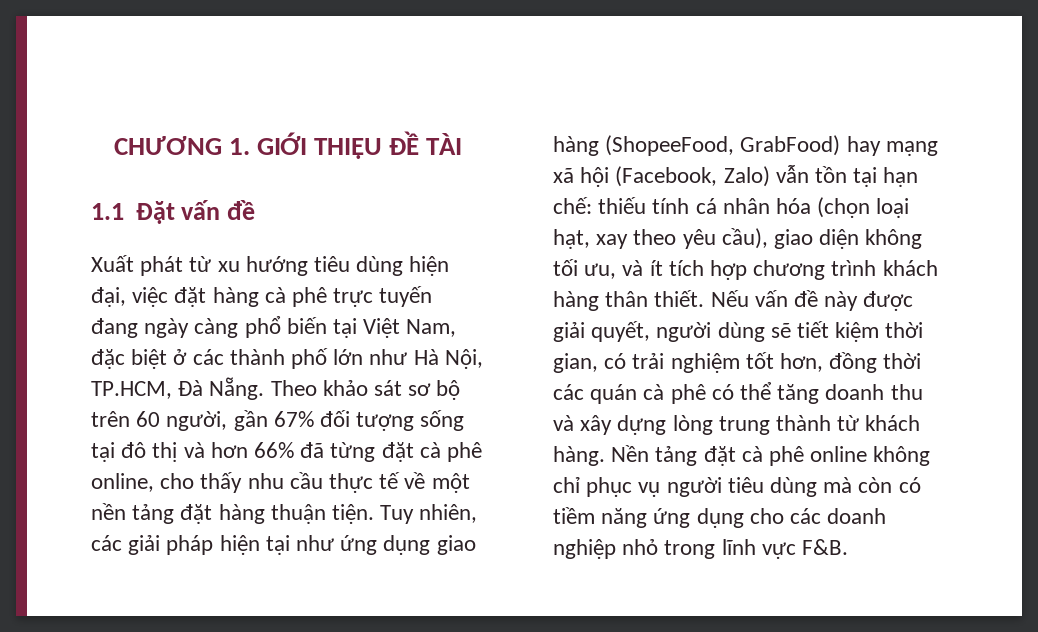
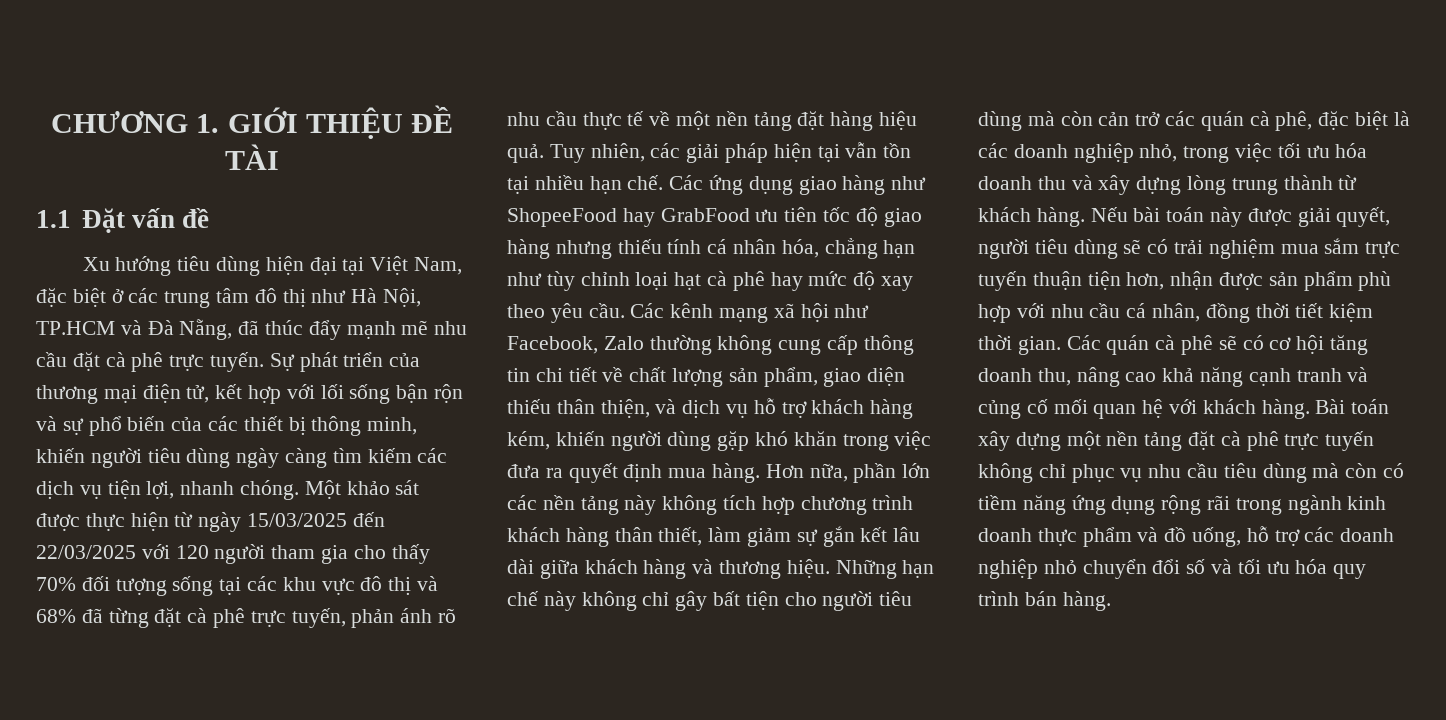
[91,255,450,276] [91,286,433,307] [91,316,327,338] Xuất phát từ xu hướng tiêu dùng hiện đại, việc đặt hàng cà phê trực tuyến đang ngày càng phổ biến -> [82,256,337,276] Xu hướng tiêu dùng hiện đại
[229,348,483,369] [91,377,461,400] [91,410,314,431] thành phố lớn như Hà Nội, TP.HCM, Đà Nẵng. Theo khảo sát sơ bộ trên 60 người, gần 67% -> [164,288,422,308] [36,319,468,340] [36,352,421,372] [36,384,464,404] [36,416,418,436] [36,448,448,468] [36,480,420,500] [36,512,385,532] [36,544,430,564] [36,577,76,591] trung tâm đô thị như Hà Nội, TP.HCM và Đà Nẵng, đã thúc đẩy mạnh mẽ nhu cầu đặt cà phê trực tuyến. Sự phát triển của thương mại điện tử, kết hợp với lối sống bận rộn và sự phổ biến của các thiết bị thông minh, khiến người tiêu dùng ngày càng tìm kiếm các dịch vụ tiện lợi, nhanh chóng. Một khảo sát được thực hiện từ ngày 15/03/2025 đến 22/03/2025 với 120 người tham gia cho thấy 70%
(115, 452) none -> [247,576,355,595] các khu vực
[210,442,295,458] hơn 66% -> [36,609,76,623] 68%
[91,472,243,493] online, cho thấy -> [250,608,457,628] trực tuyến, phản ánh rõ
[270,504,375,524] thuận tiện. -> [879,111,918,130] [507,144,544,163] hiệu quả.
[296,535,476,555] [553,135,938,156] [553,165,919,187] [553,197,910,218] [553,228,923,249] [553,259,663,279] như ứng dụng giao hàng (ShopeeFood, GrabFood) hay mạng xã hội (Facebook, Zalo) vẫn tồn tại hạn chế: thiếu tính cá nhân hóa (chọn loại hạt, xay theo yêu cầu), giao diện không tối ưu, và ít -> [845,142,912,158] [507,175,927,195] [507,207,922,227] [507,238,916,259] [507,271,914,291] [507,303,870,323] [507,335,914,355] [507,367,906,387] [507,398,914,419] [507,431,932,451] [507,463,931,483] [507,495,718,515] vẫn tồn tại nhiều hạn chế. Các ứng dụng giao hàng như ShopeeFood hay GrabFood ưu tiên tốc độ giao hàng nhưng thiếu tính cá nhân hóa, chẳng hạn như tùy chỉnh loại hạt cà phê hay mức độ xay theo yêu cầu. Các kênh mạng xã hội như Facebook, Zalo thường không cung cấp thông tin chi tiết về chất lượng sản phẩm, giao diện thiếu thân thiện, và dịch vụ hỗ trợ khách hàng kém, khiến người dùng gặp khó khăn trong việc đưa ra quyết định mua hàng. Hơn nữa, phần lớn các nền tảng này không
[654,290,914,311] [553,321,924,342] [553,352,922,373] [553,382,820,404] thiết. Nếu vấn đề này được giải quyết, người dùng sẽ tiết kiệm thời gian, có trải nghiệm tốt hơn, đồng thời các quán cà phê có thể tăng -> [658,526,921,547] [507,559,935,579] [507,591,913,611] [978,111,1410,131] [978,143,1368,163] thiết, làm giảm sự gắn kết lâu dài giữa khách hàng và thương hiệu. Những hạn chế này không chỉ gây bất tiện cho người tiêu dùng mà còn cản trở các quán cà phê, đặc biệt là các doanh nghiệp nhỏ, trong việc tối ưu hóa
[611,445,650,462] Nền -> [1090,207,1391,227] [978,238,1401,259] [978,271,1392,291] [978,303,1374,323] [978,335,1369,355] [978,367,1369,387] [978,399,1390,419] [978,431,1139,451] Nếu bài toán này được giải quyết, người tiêu dùng sẽ có trải nghiệm mua sắm trực tuyến thuận tiện hơn, nhận được sản phẩm phù hợp với nhu cầu cá nhân, đồng thời tiết kiệm thời gian. Các quán cà phê sẽ có cơ hội tăng doanh thu, nâng cao khả năng cạnh tranh và củng cố mối quan hệ với khách hàng. Bài toán xây dựng một nền
[810,446,868,462] online -> [1284,431,1375,451] trực tuyến
[666,477,722,497] người -> [1148,463,1219,478] nhu cầu
[749,508,887,524] [553,539,849,559] cho các doanh nghiệp nhỏ trong lĩnh vực F&B. -> [1161,495,1387,515] [978,526,1395,547] [978,559,1367,579] [978,591,1111,611] rộng rãi trong ngành kinh doanh thực phẩm và đồ uống, hỗ trợ các doanh nghiệp nhỏ chuyển đổi số và tối ưu hóa quy trình bán hàng.

